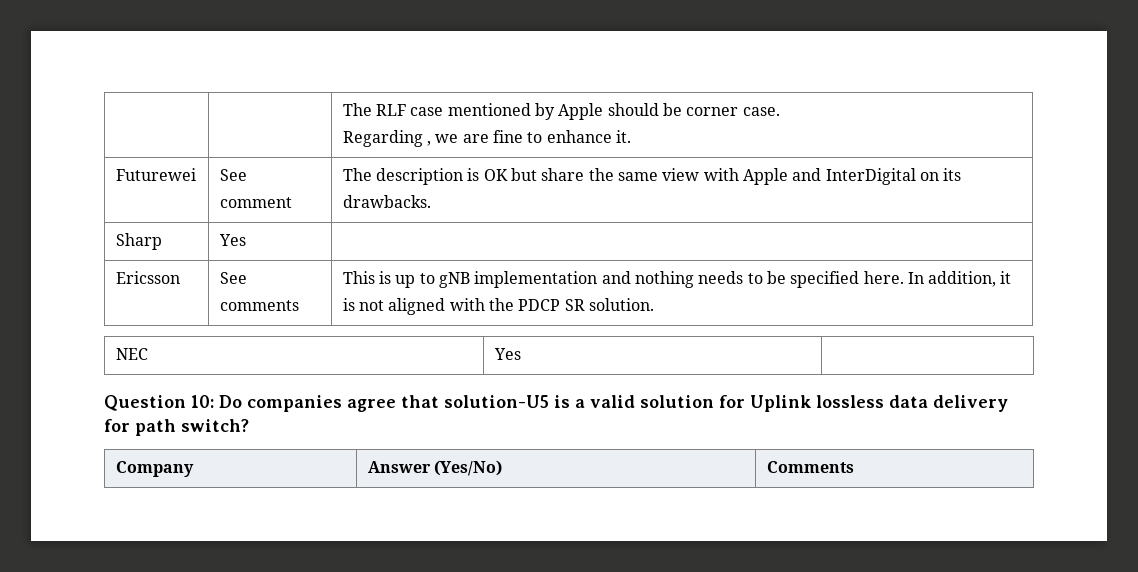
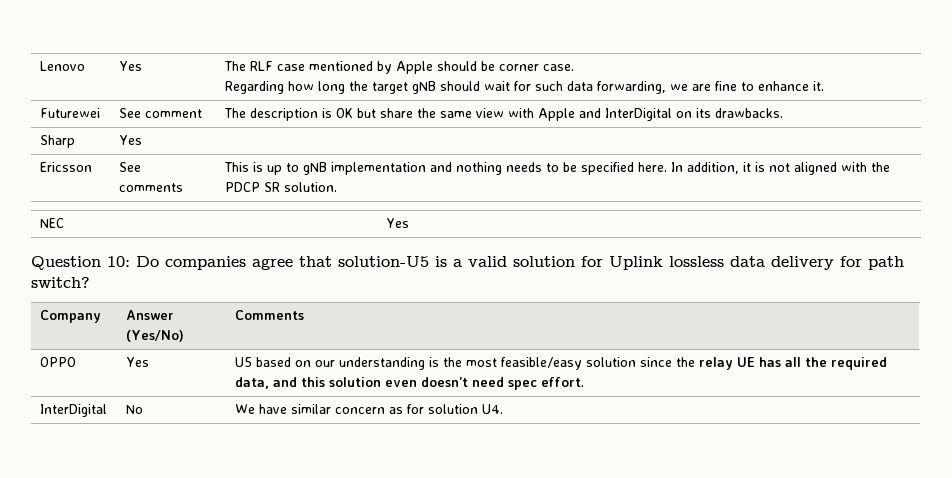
(342, 109) | -> [40,61,86,71] [119,61,143,71] Lenovo | Yes
[427,141,432,146] , -> [288,81,667,94] how long the target gNB should wait for such data forwarding,
(854, 467) none -> [40,357,77,367] [126,357,150,367] [235,357,888,370] [235,377,585,390] [40,404,108,417] [126,405,144,414] [235,404,504,414] // OPPO | Yes | U5 based on our understanding is the most feasible/easy solution since the relay UE has all the required data, and this solution even doesn’t need spec effort. // InterDigital | No | We have similar concern as for solution U4.

